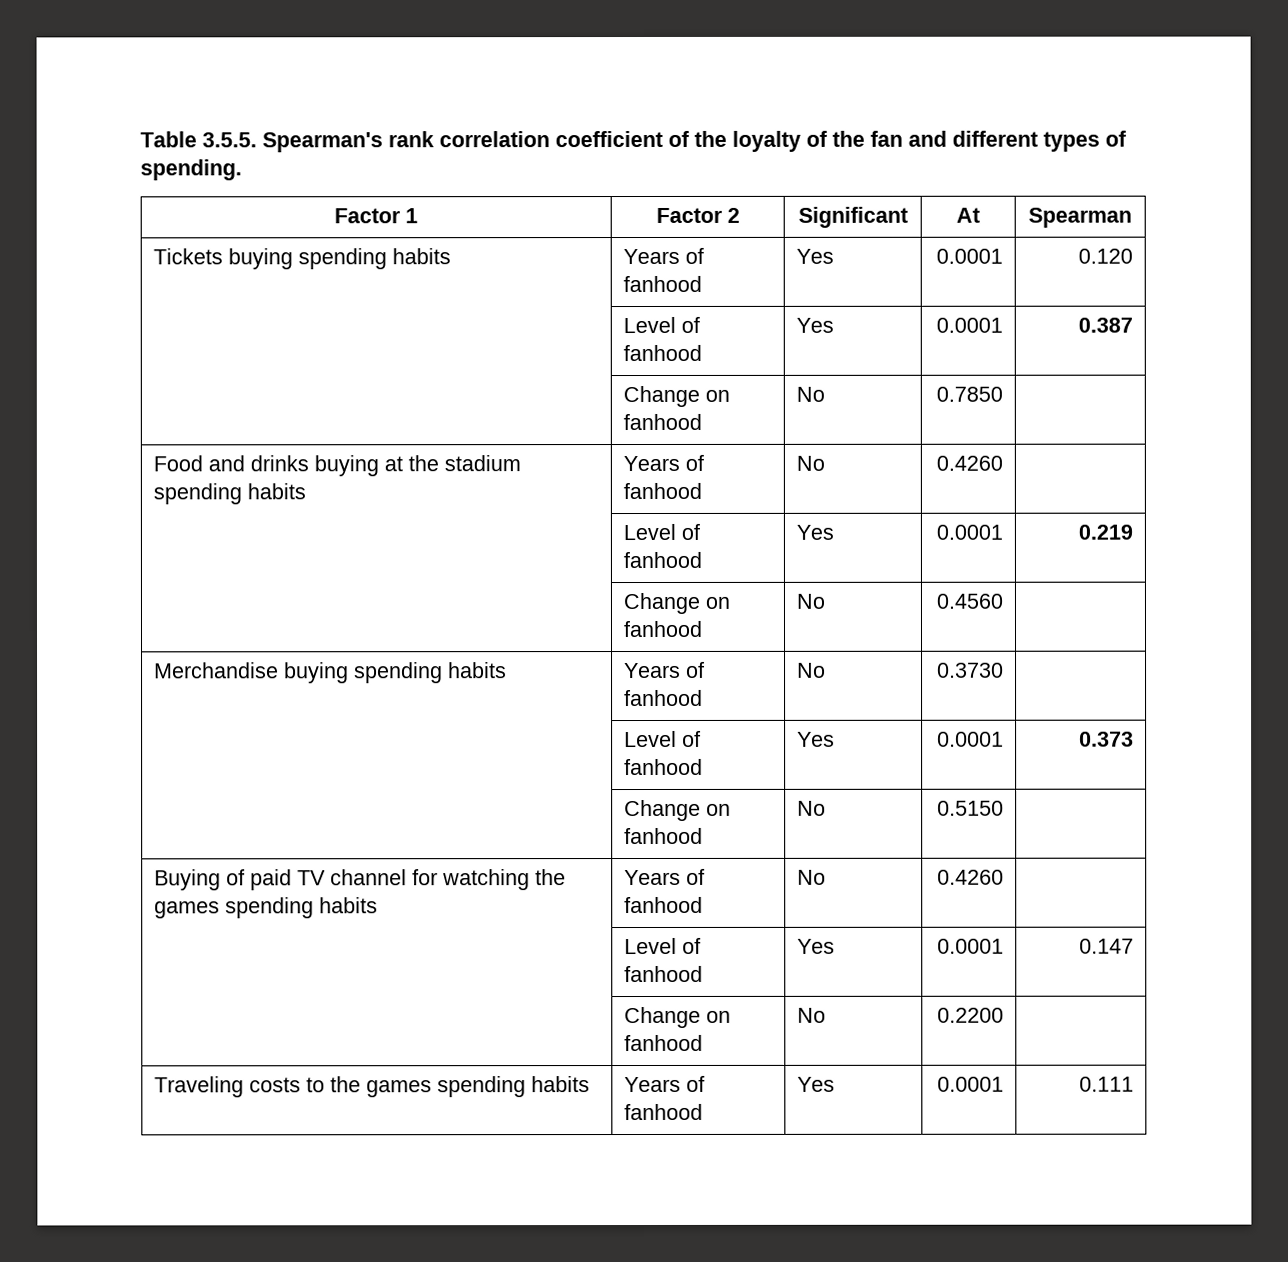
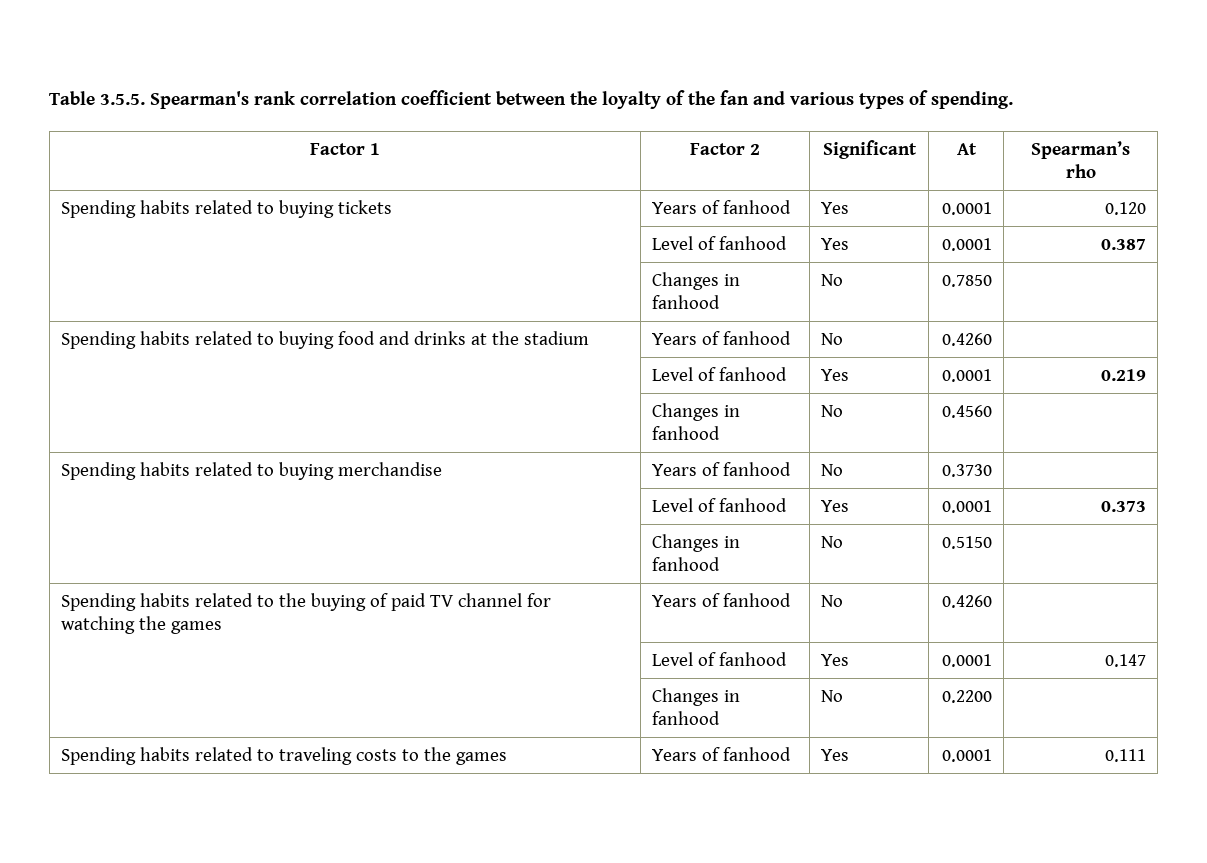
[668,130,690,147] of -> [495,91,566,105] between
[952,130,1038,147] different -> [789,92,854,105] various
[1028,207,1132,228] [153,248,452,270] Spearman // Tickets buying spending habits -> [1031,141,1130,159] [1065,164,1096,178] [61,200,393,218] Spearman’s rho // Spending habits related to buying tickets
[623,385,731,408] Change on -> [652,272,741,290] Changes in
[153,455,204,472] Food -> [61,331,376,349] Spending habits related to buying food
[314,455,380,477] buying -> (467, 338) none
[153,483,307,505] spending habits -> (590, 338) none
[623,592,731,615] Change on -> [652,403,741,421] Changes in
[154,662,508,684] Merchandise buying spending habits -> [61,462,443,480] Spending habits related to buying merchandise
[624,799,732,822] Change on -> [652,534,741,552] Changes in
[154,869,222,891] Buying -> [61,593,367,611] Spending habits related to the buying
[225,897,379,919] spending habits -> (223, 627) none
[624,1006,732,1029] Change on -> [652,688,741,706] Changes in
[154,1076,245,1098] Traveling -> [61,747,353,765] Spending habits related to traveling
[437,1076,591,1098] spending habits -> (508, 758) none

